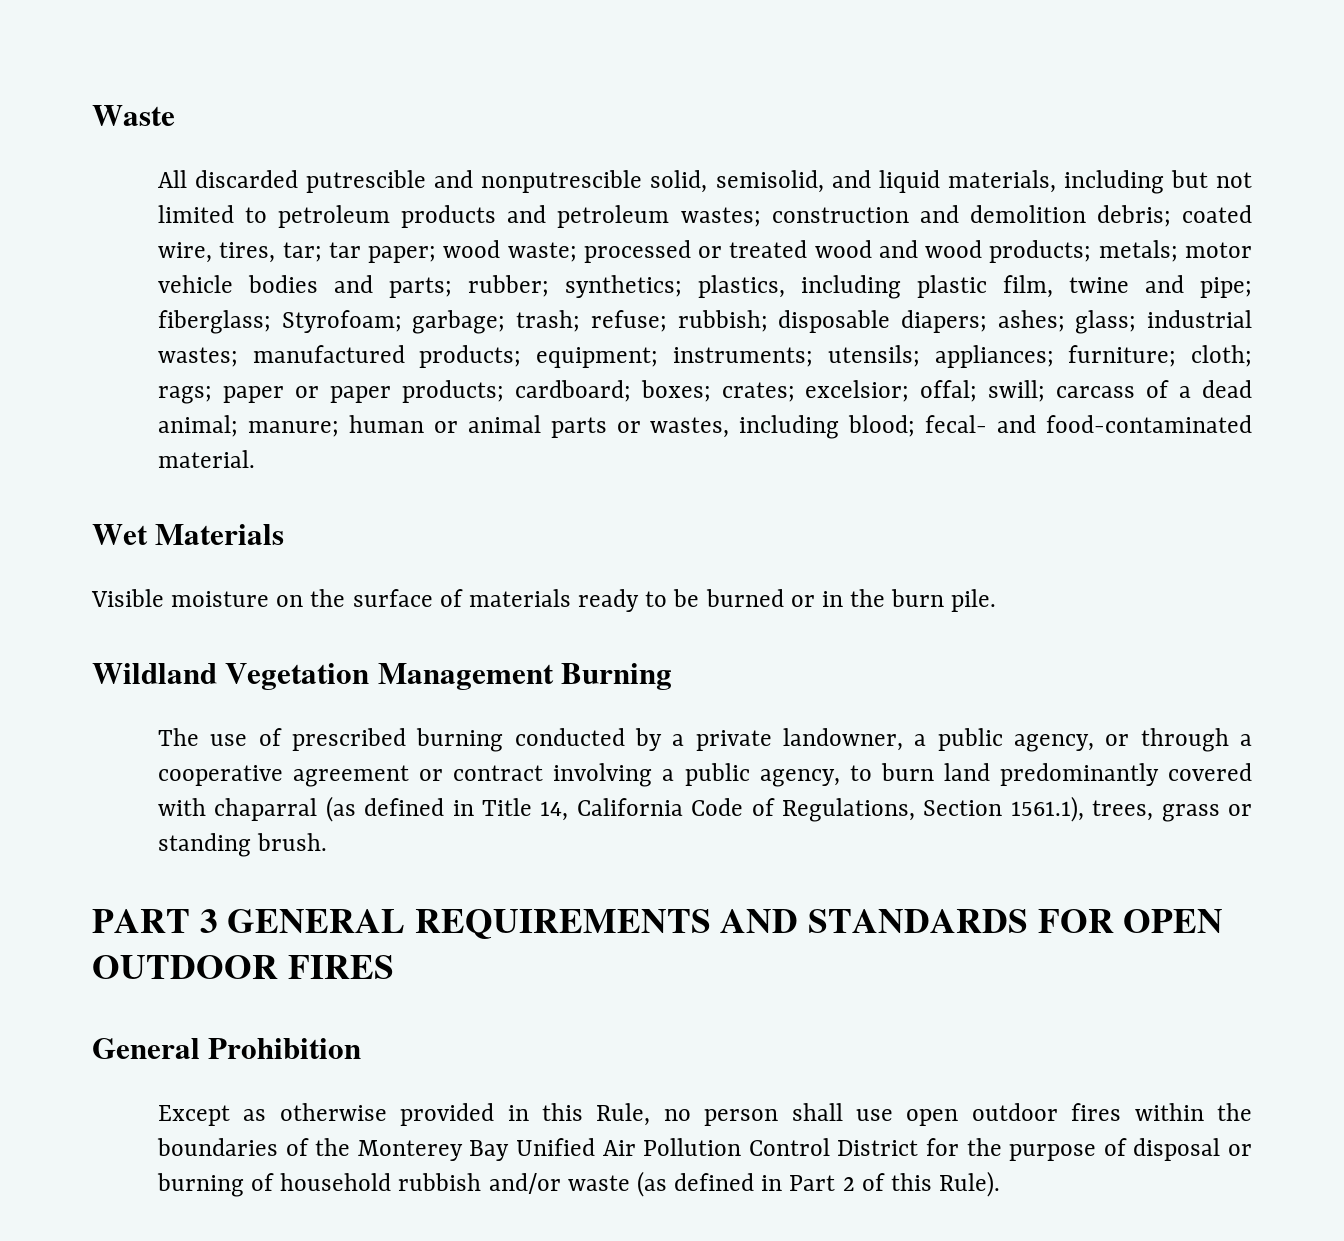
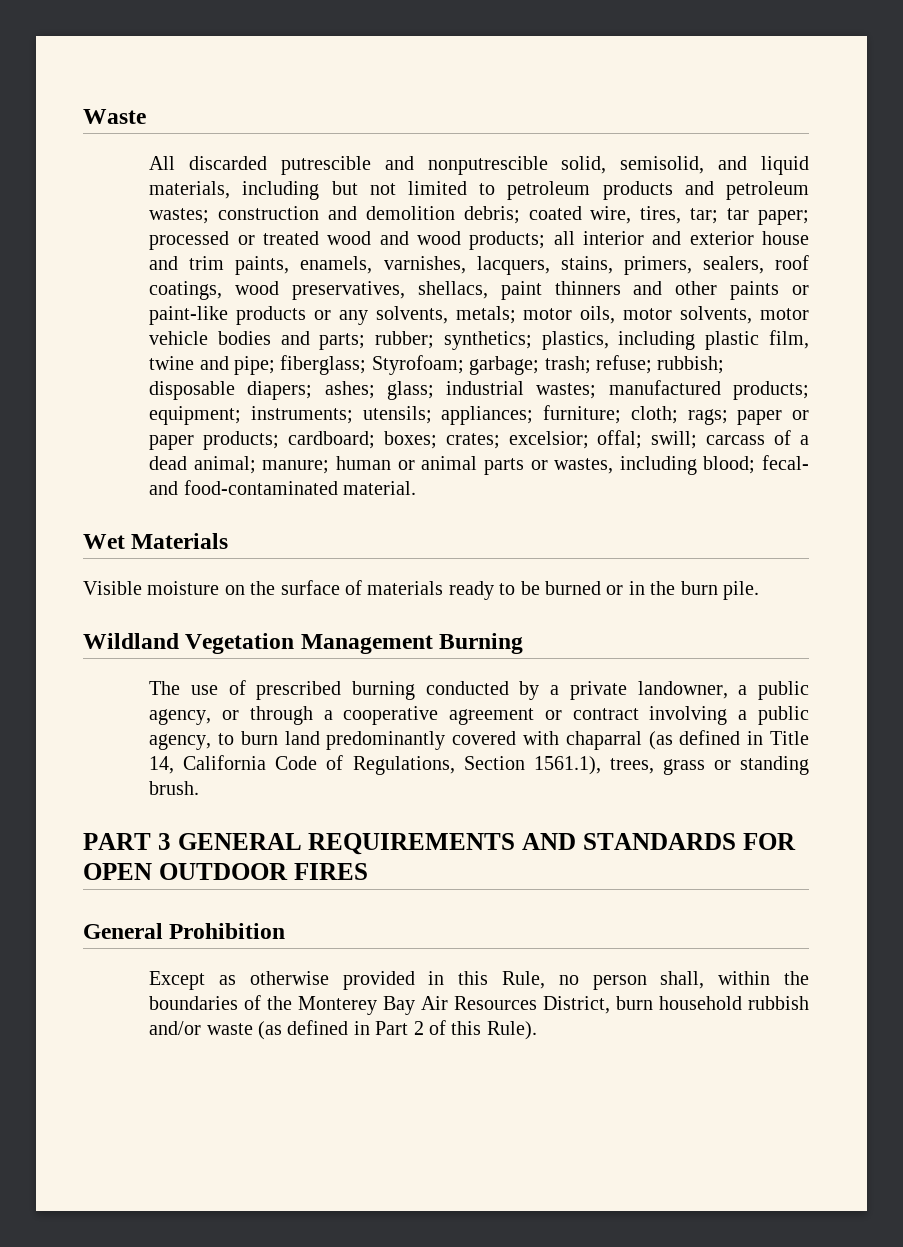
[443,240,577,262] wood waste; -> (809, 217) none
[1098,240,1178,262] metals; -> [553,231,809,245] [149,255,810,275] [149,281,809,300] [149,306,753,325] all interior and exterior house and trim paints, enamels, varnishes, lacquers, stains, primers, sealers, roof coatings, wood preservatives, shellacs, paint thinners and other paints or paint-like products or any solvents, metals; motor oils, motor solvents,
[791,1103,1122,1126] shall use open outdoor fires -> [660,971,705,989] shall,
[515,1138,1252,1161] [156,1173,275,1197] Unified Air Pollution Control District for the purpose of disposal or burning of -> [421,996,654,1014] Air Resources District, burn

